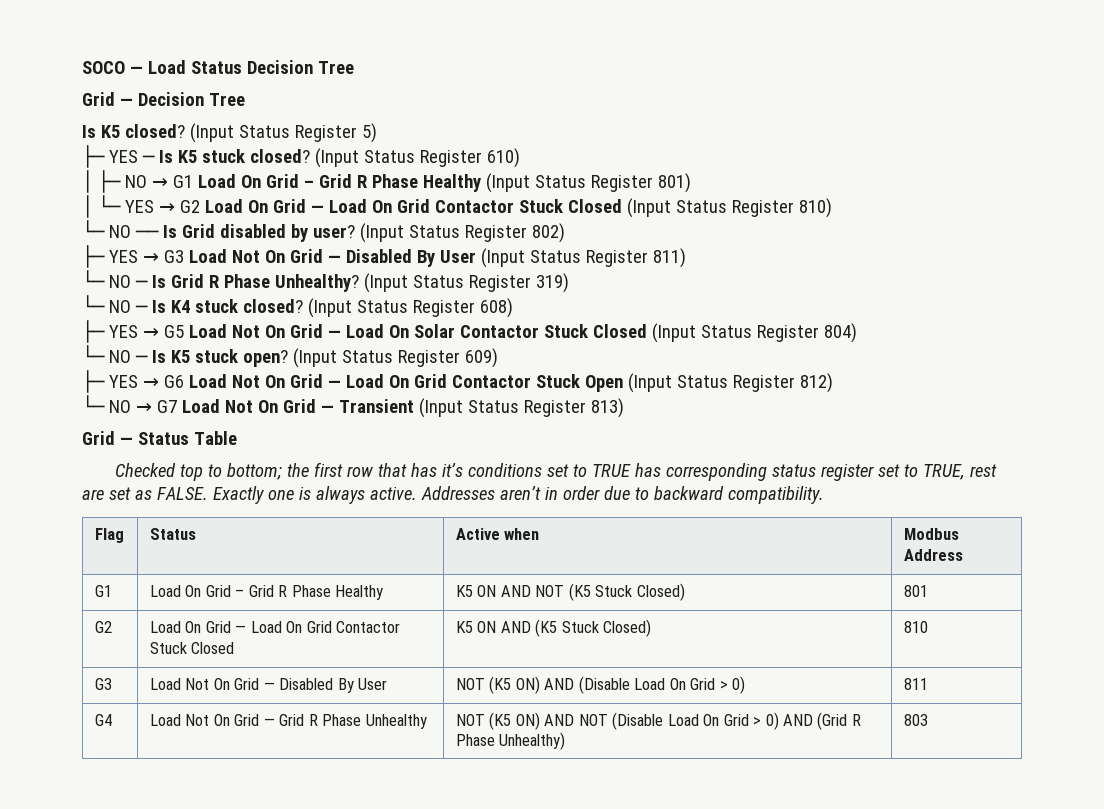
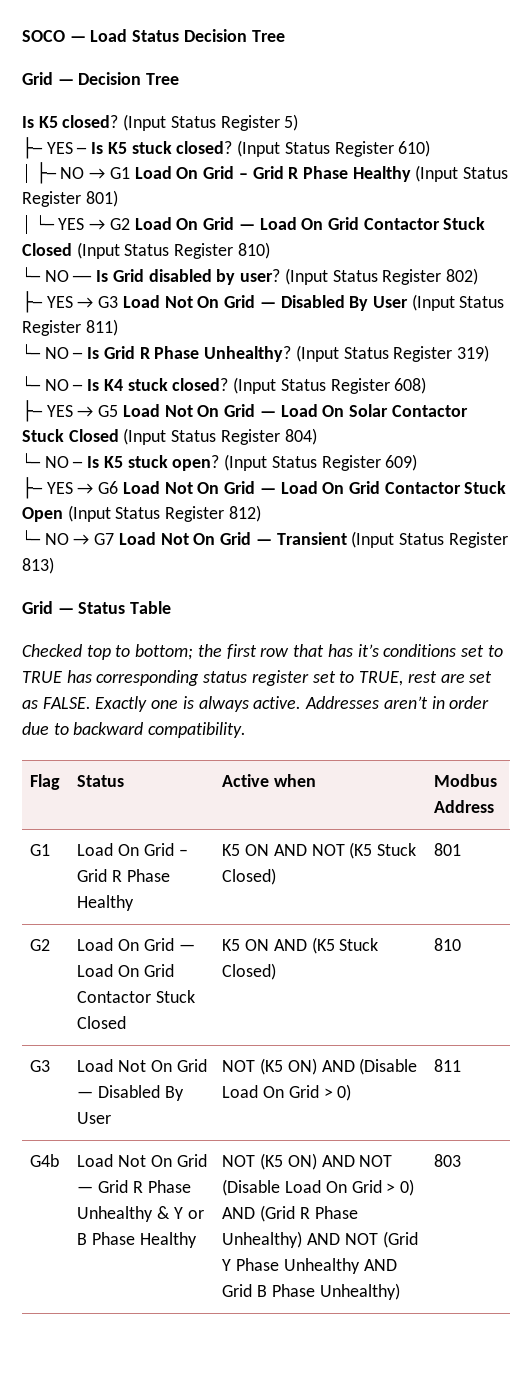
[94,714,112,726] G4 -> [30,1154,60,1167] G4b
(427, 721) none -> [157,1206,204,1219] [77,1232,197,1248] & Y or B Phase Healthy
(566, 741) none -> [307,1231,418,1248] [222,1258,397,1274] [222,1283,400,1300] AND NOT (Grid Y Phase Unhealthy AND Grid B Phase Unhealthy)

